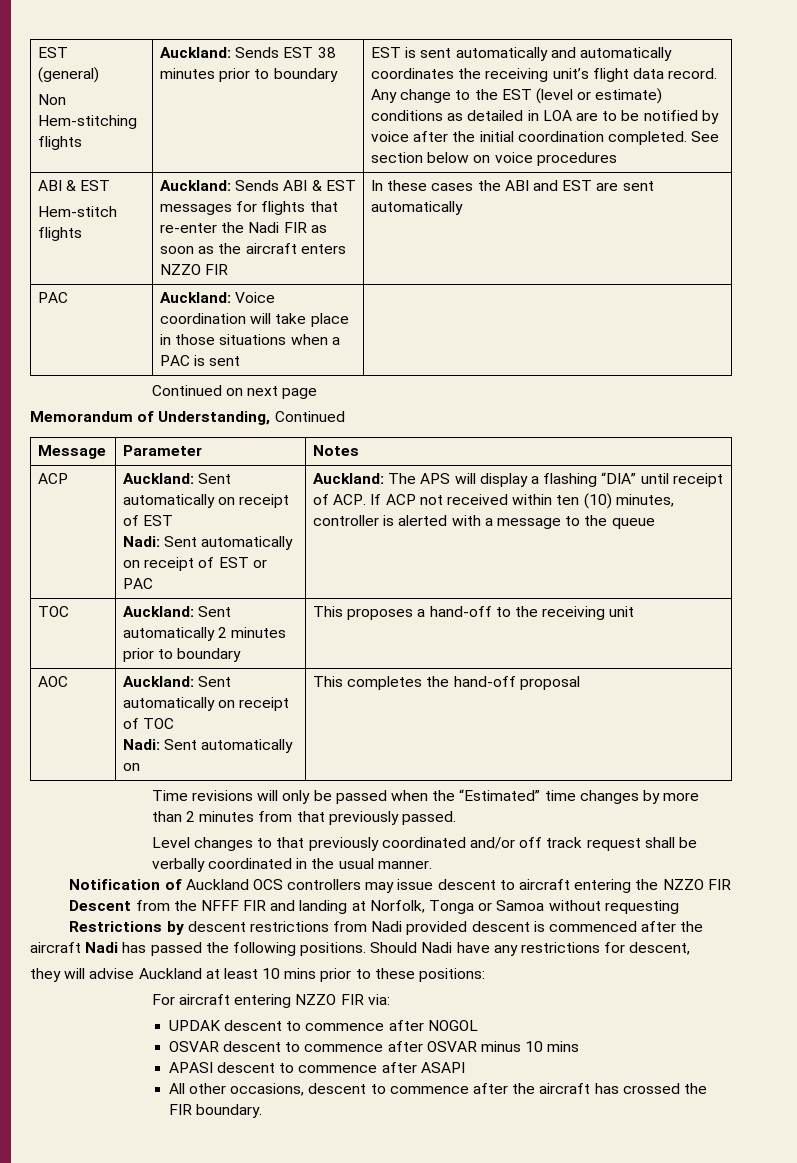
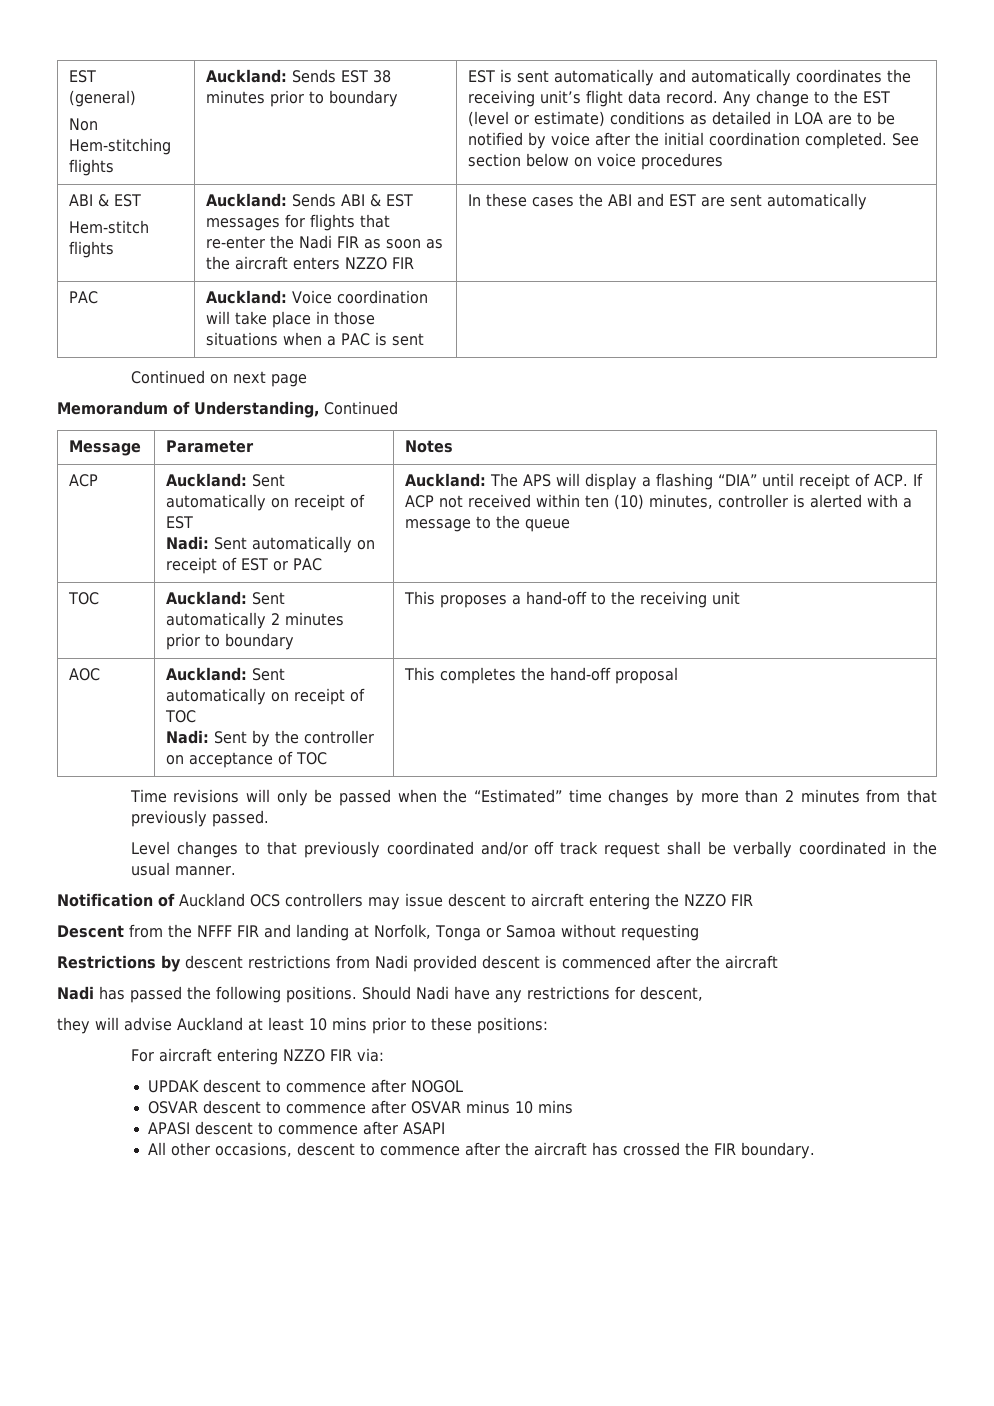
[201,739,294,753] [123,763,141,771] automatically on -> [252,730,375,747] [166,751,328,768] by the controller on acceptance of TOC
(81, 947) none -> (778, 962) //

